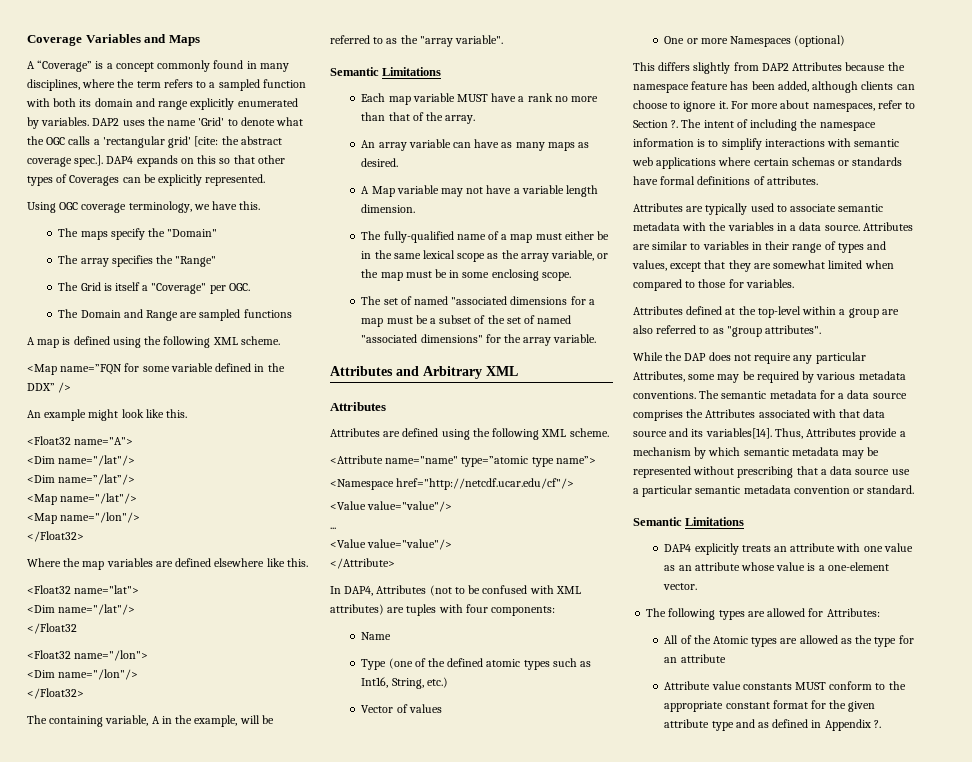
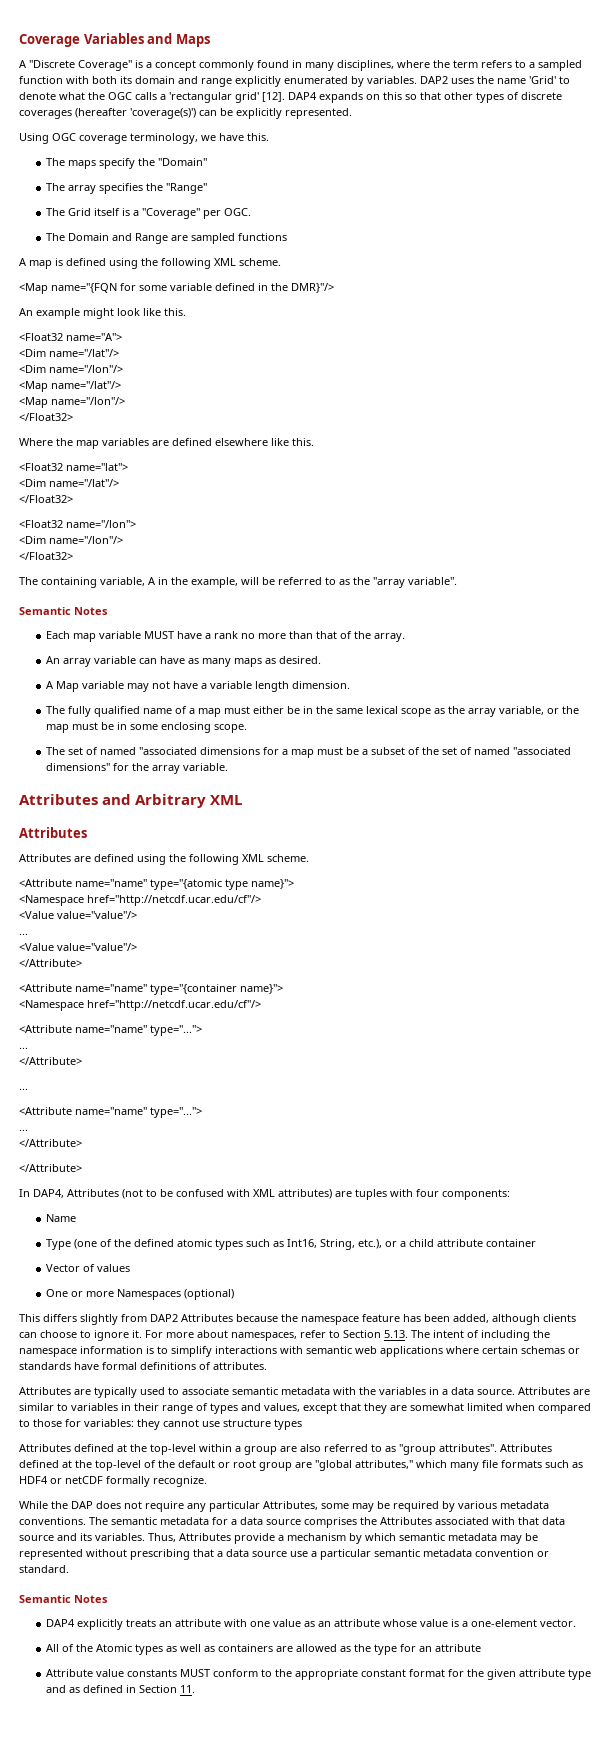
[37,60,93,72] “Coverage” -> [29,60,132,71] "Discrete Coverage"
[194,136,282,147] [27,155,104,167] [cite: the abstract coverage spec.]. -> [262,92,285,102] [12].
[69,175,120,186] Coverages -> [521,92,562,100] [19,108,196,119] discrete coverages (hereafter 'coverage(s)')
[103,282,140,291] is itself -> [94,208,131,216] itself is
[60,364,123,375] name=”FQN -> [51,283,117,293] name="{FQN
[27,382,72,393] DDX” /> -> [291,283,334,293] DMR}"/>
[58,474,136,485] name=”/lat”/> -> [49,365,123,373] name="/lon"/>
[27,623,77,634] </Float32 -> [19,495,73,503] </Float32>
[382,67,442,76] Limitations -> [74,607,108,615] Notes
[383,231,454,243] fully-qualified -> [68,706,141,717] fully qualified
[461,456,596,467] type=”atomic type name”> -> [150,879,294,890] type="{atomic type name}">
(395, 563) none -> [19,984,283,995] [19,1000,261,1011] [19,1025,202,1036] [19,1047,28,1049] [19,1057,82,1065] [19,1088,28,1090] [19,1107,202,1118] [19,1129,28,1131] [19,1139,82,1147] [19,1164,82,1172] // <Attribute name="name" type="{container name}"> // <Namespace href="http://netcdf.ucar.edu/cf"/> // <Attribute name="name" type="..."> // ... // </Attribute> // ... // <Attribute name="name" type="..."> // ... // </Attribute> // </Attribute>
[426,677,448,688] etc.) -> [358,1239,537,1249] etc.), or a child attribute container
[671,120,679,128] ?. -> [384,1330,408,1338] 5.13.
[745,279,794,288] variables. -> [84,1419,302,1430] variables: they cannot use structure types
(822, 329) none -> [500,1444,552,1452] [19,1460,583,1471] [19,1476,207,1487] Attributes defined at the top-level of the default or root group are "global attributes," which many file formats such as HDF4 or netCDF formally recognize.
[705,428,772,439] variables[14]. -> [95,1533,145,1541] variables.
[685,517,745,526] Limitations -> [74,1595,108,1603] Notes
[646,608,880,620] // The following types are allowed for Attributes: -> (577, 1623) none
(778, 642) none -> [166,1644,274,1652] as well as containers
[824,719,881,731] Appendix ?. -> [139,1685,196,1693] Section 11.

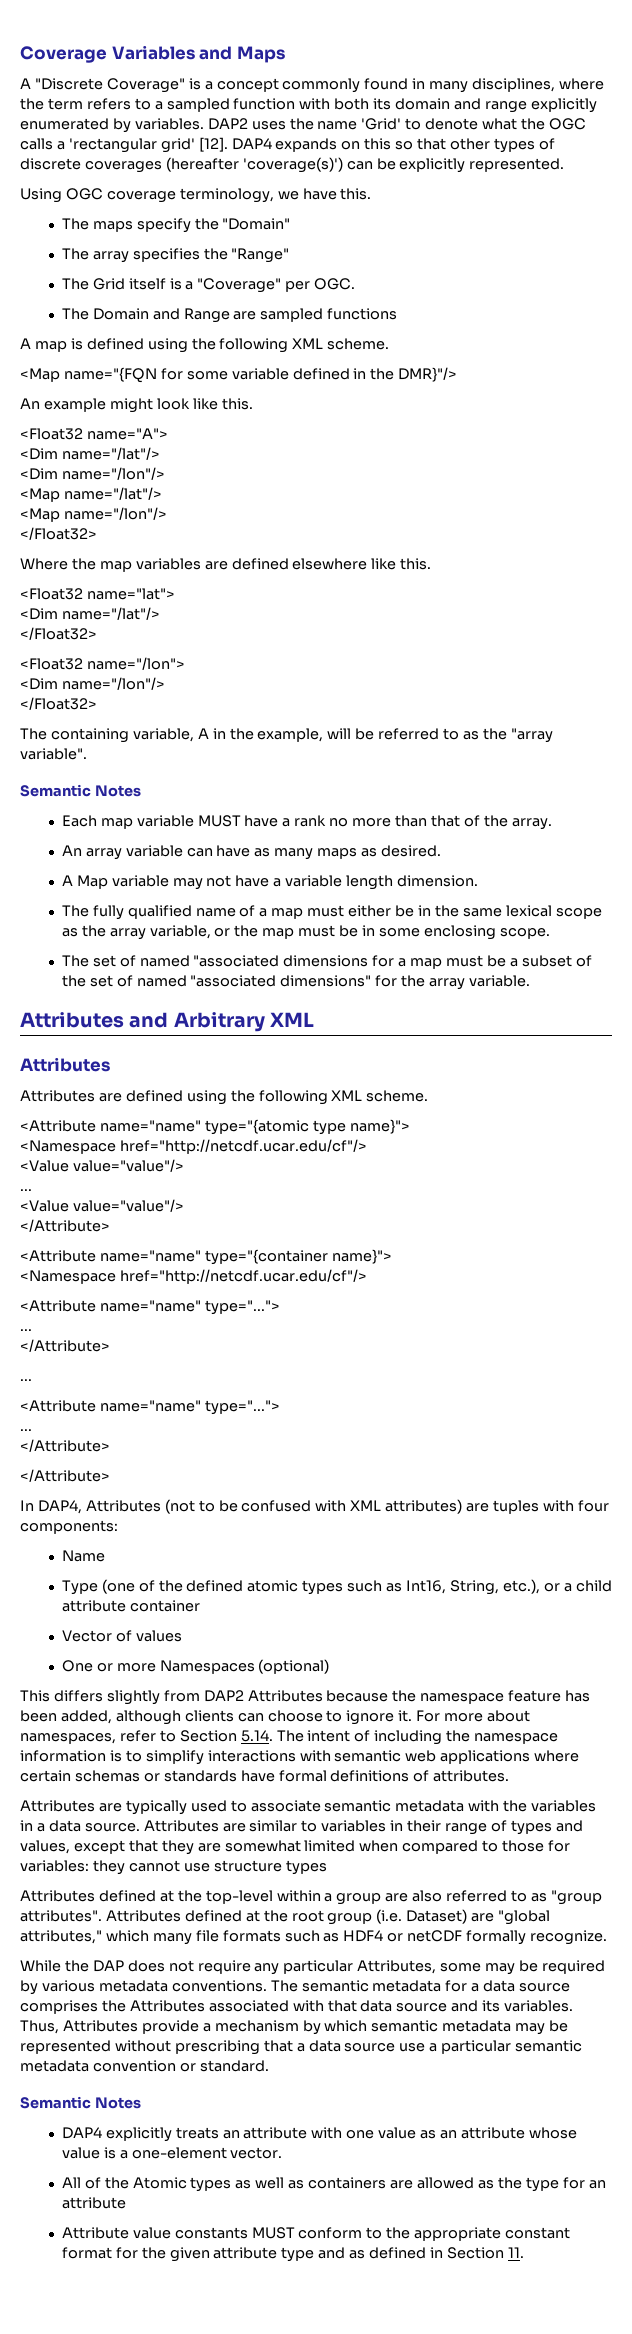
[384,1330,408,1338] 5.13. -> [240,1730,273,1742] 5.14.
[95,1460,292,1471] top-level of the default or root group -> [291,1909,468,1925] root group (i.e. Dataset)

